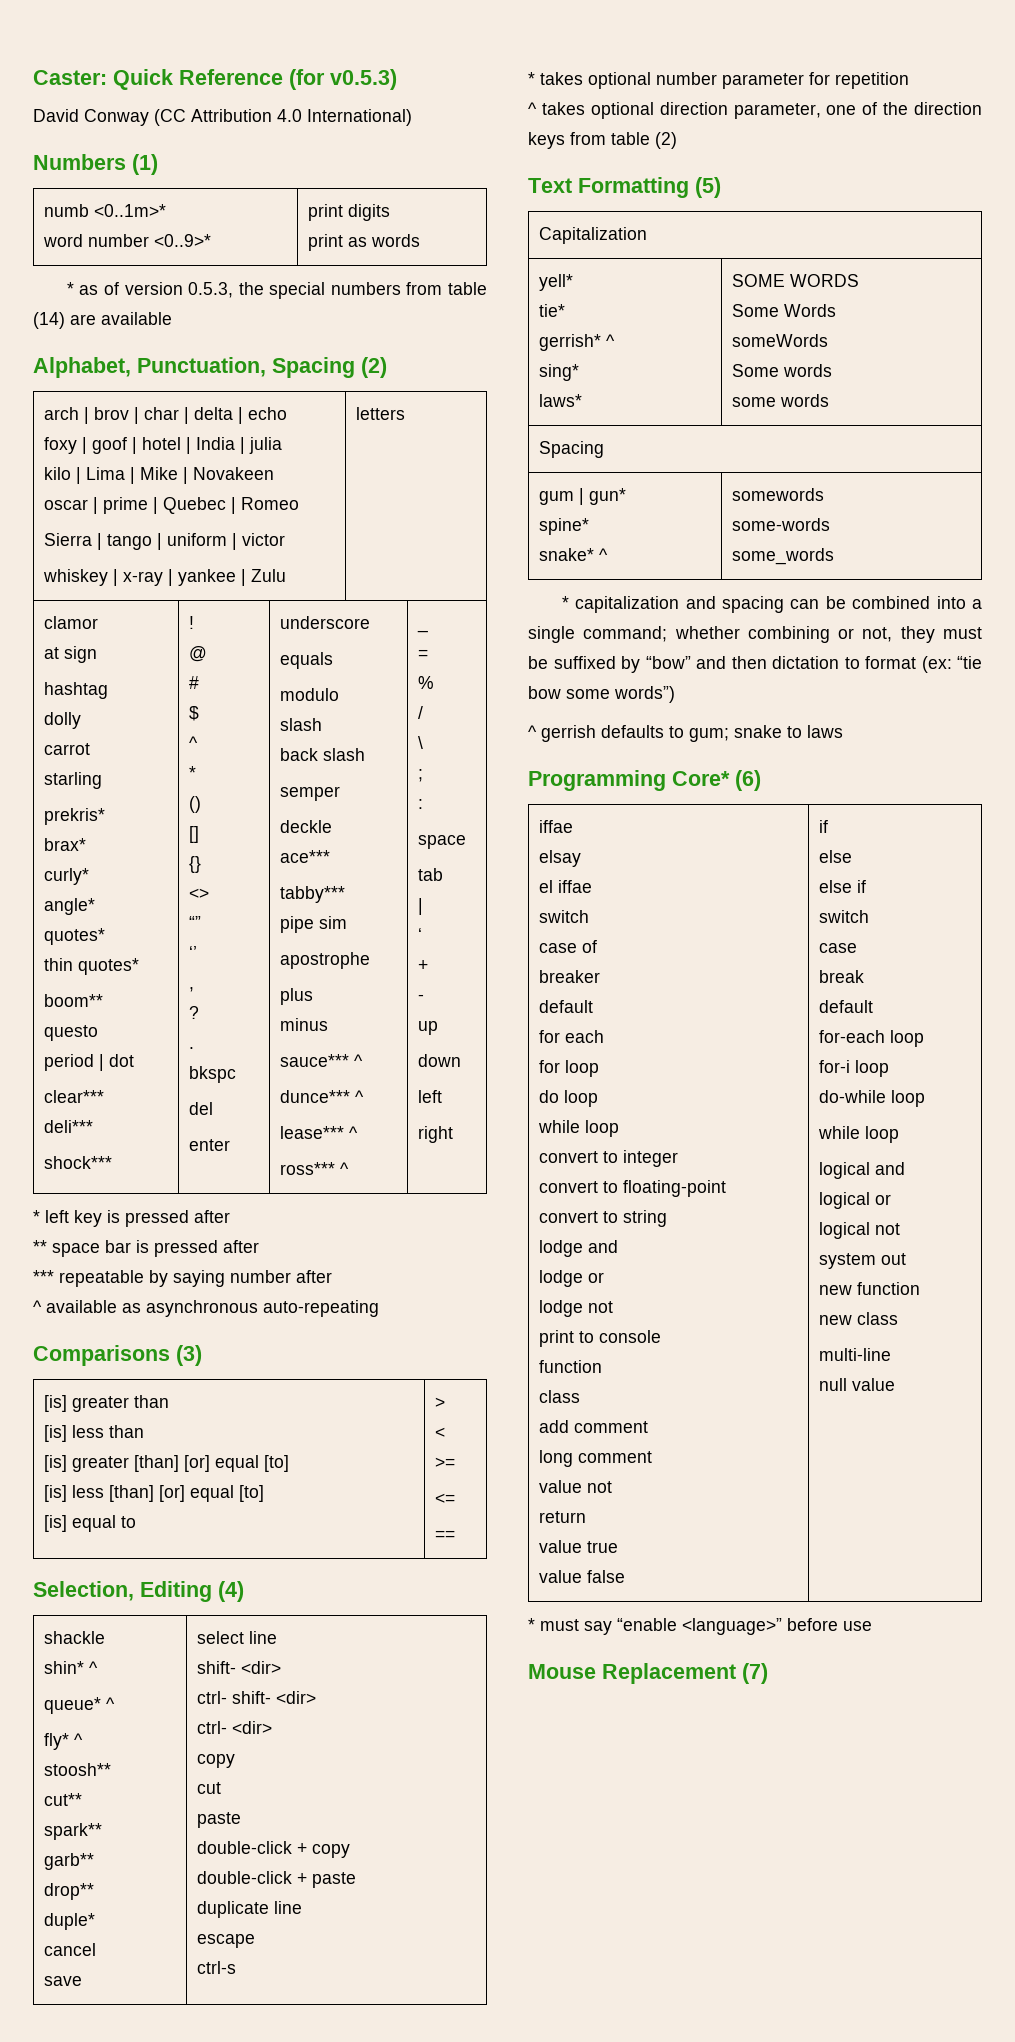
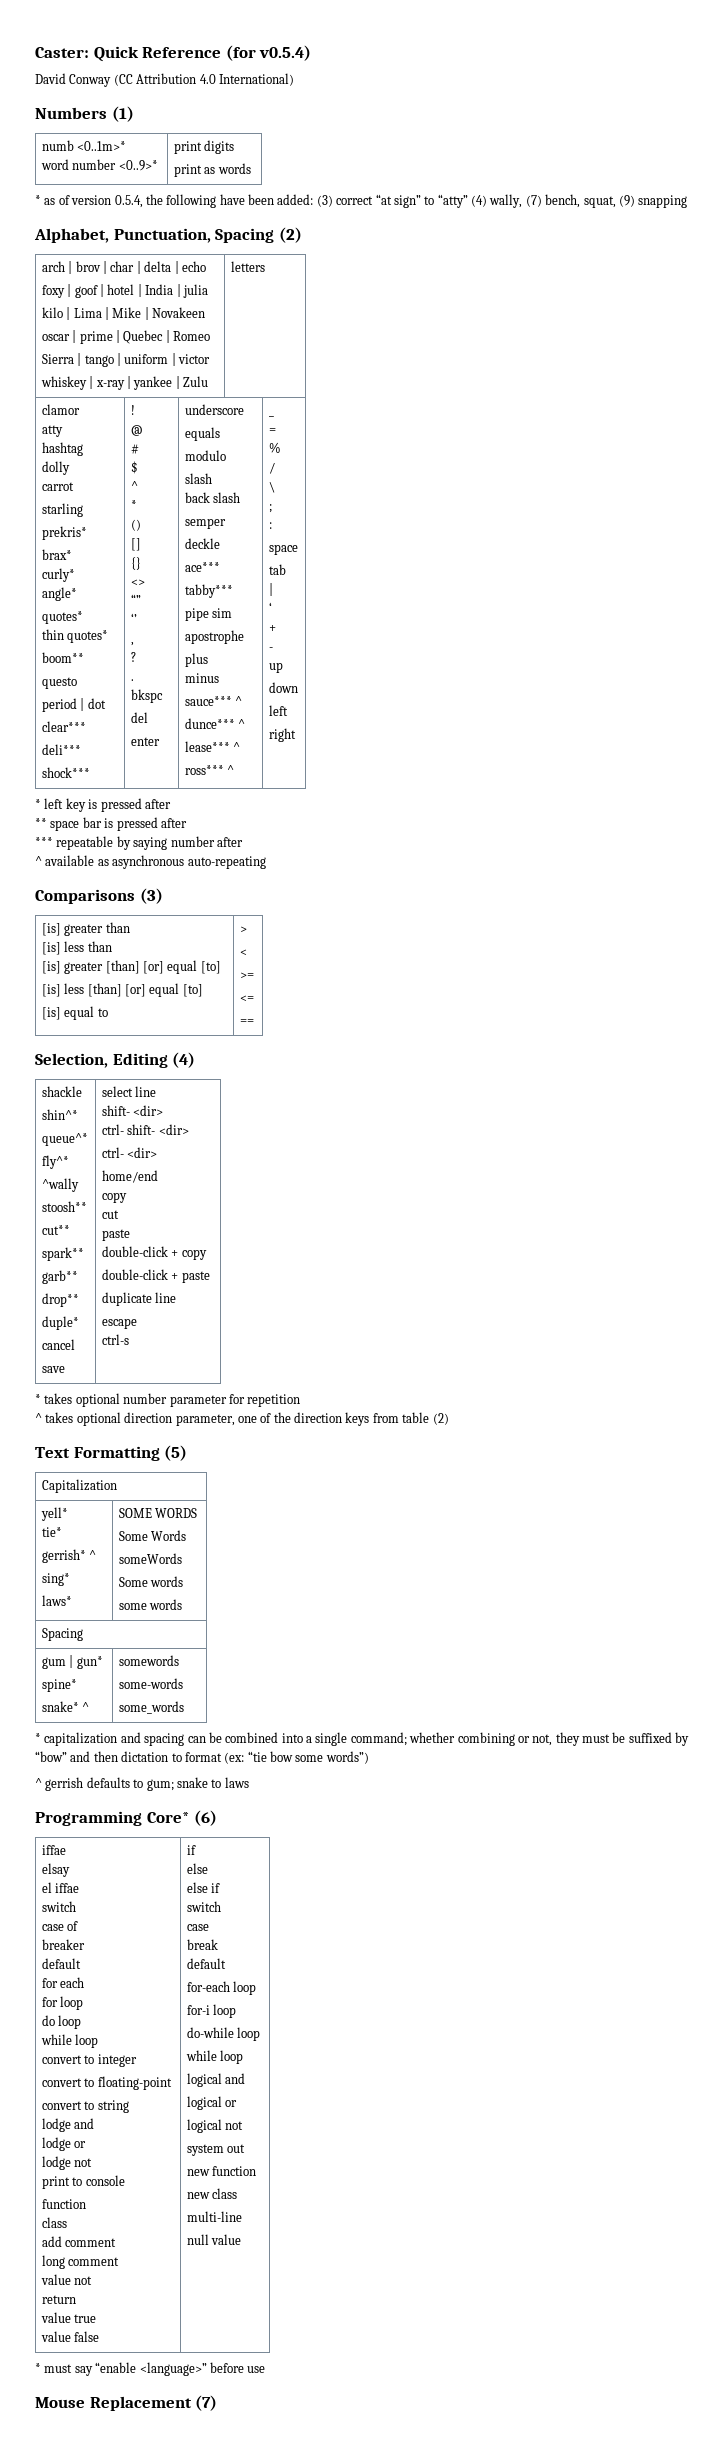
[330,69,397,90] v0.5.3) -> [259,45,312,61] v0.5.4)
[188,282,487,299] [33,312,172,329] 0.5.3, the special numbers from table (14) are available -> [114,194,688,208] 0.5.4, the following have been added: (3) correct “at sign” to “atty” (4) wally, (7) bench, squat, (9) snapping
[44,646,98,663] at sign -> [41,425,63,437] atty
[44,1661,99,1674] [44,1697,116,1714] [44,1733,84,1750] shin* ^ // queue* ^ // fly* ^ -> [41,1109,78,1120] [41,1133,88,1146] [41,1155,69,1169] [41,1178,79,1192] shin^* // queue^* // fly^* // ^wally
(273, 1727) none -> [101,1170,158,1183] // home/end

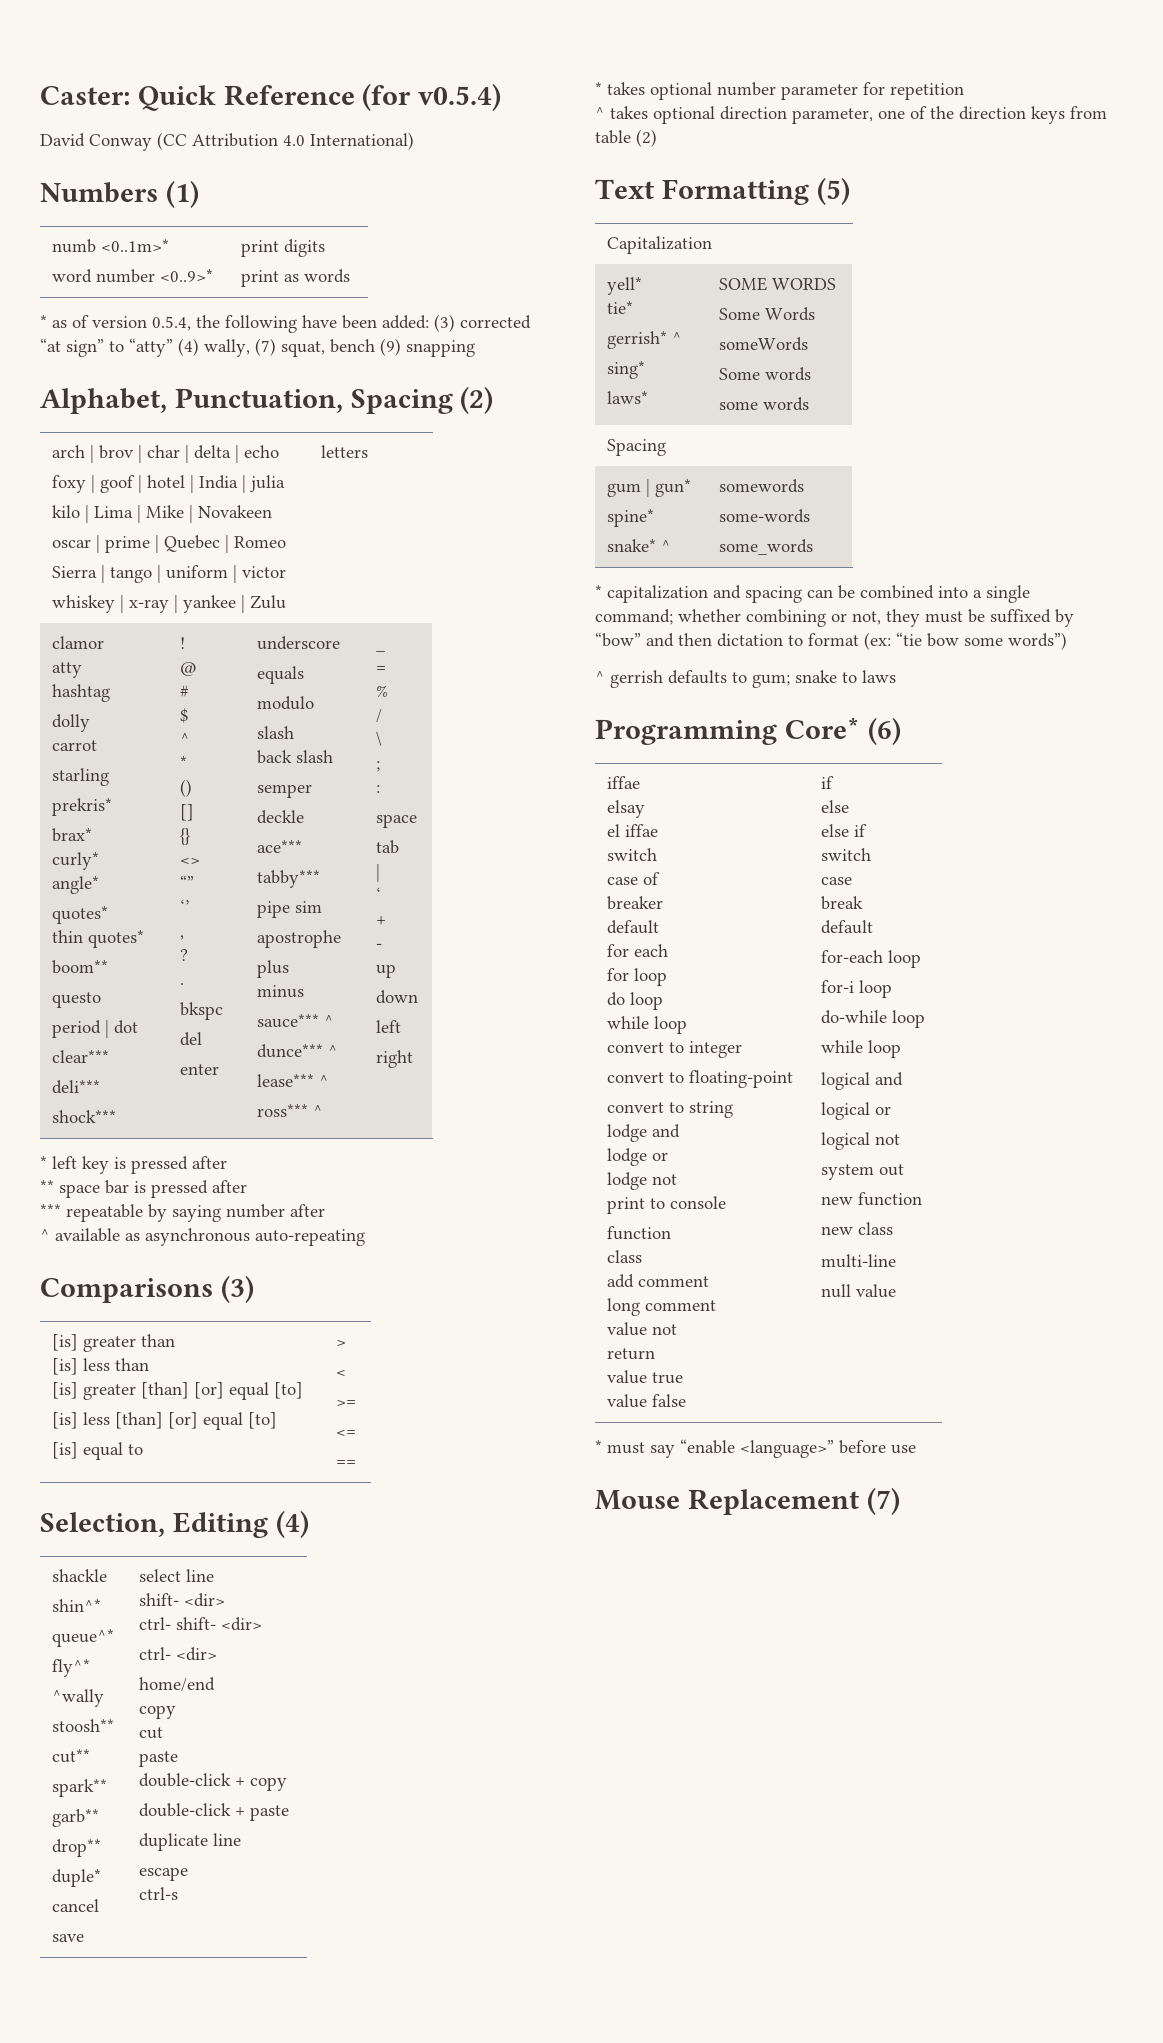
[336,196,374,205] correct -> [460,315,531,329] corrected
[545,194,616,208] bench, squat, -> [281,339,375,357] squat, bench

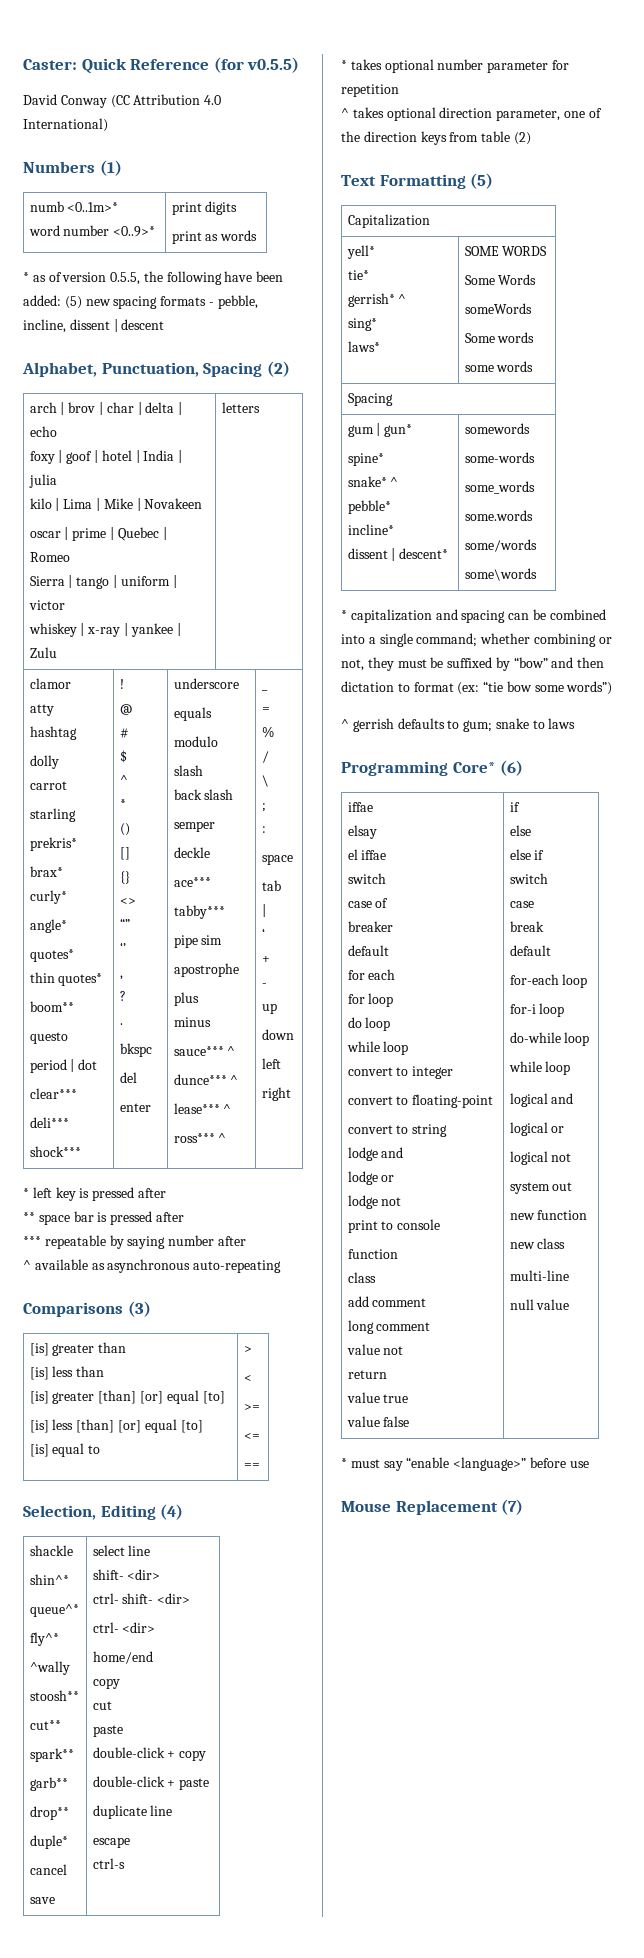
[418,83,502,111] v0.5.4) -> [247,57,300,73] v0.5.5)
[152,316,191,331] 0.5.4, -> [110,272,141,285] 0.5.5,
[434,314,531,332] [40,338,475,357] (3) corrected “at sign” to “atty” (4) wally, (7) squat, bench (9) snapping -> [64,295,258,309] [23,319,165,333] (5) new spacing formats - pebble, incline, dissent | descent
(672, 546) none -> [347,500,391,514] [347,524,394,535] [347,548,449,561] // pebble* // incline* // dissent | descent*
(814, 547) none -> [464,510,533,521] [464,539,537,552] [464,568,537,581] // some.words // some/words // some\words

